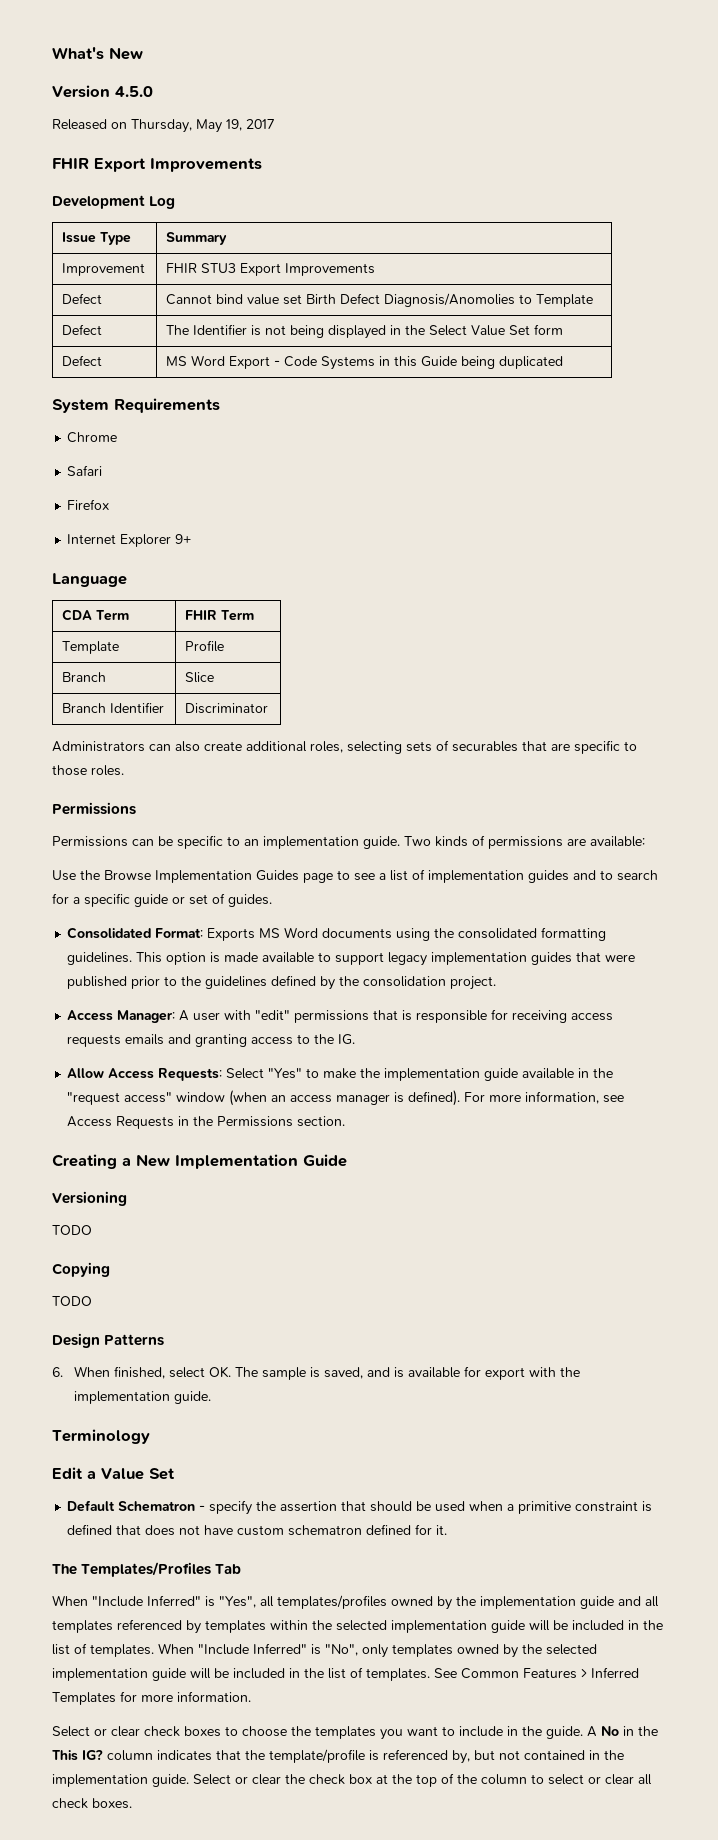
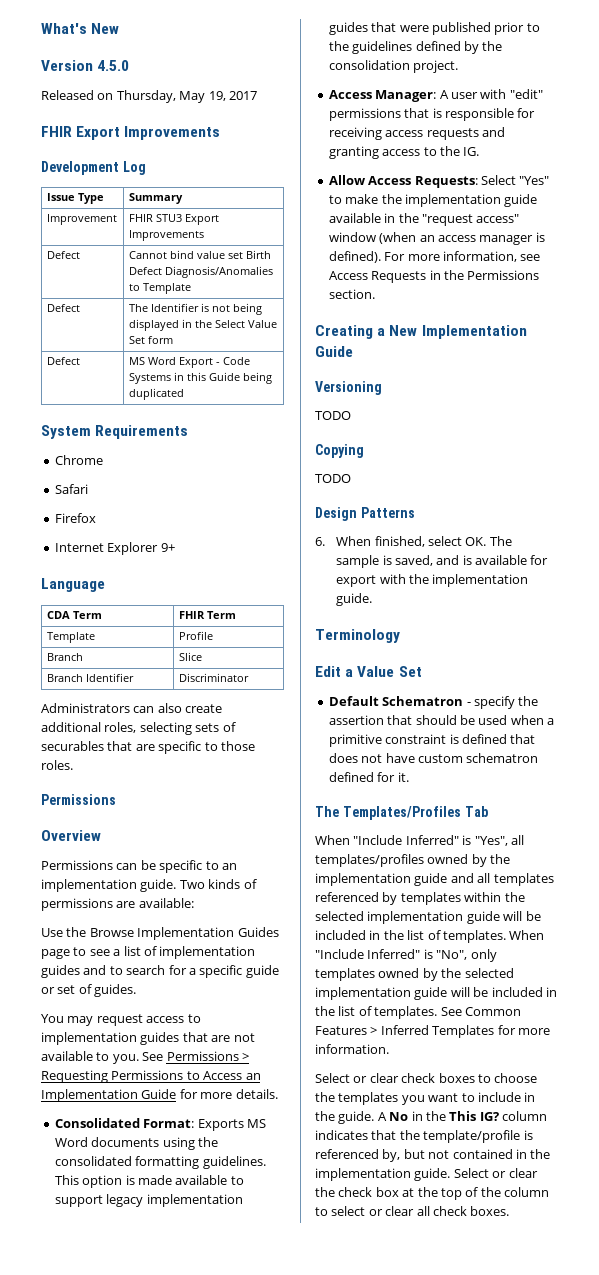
[384,293,516,307] Diagnosis/Anomolies -> [164,266,273,278] Diagnosis/Anomalies
(136, 808) none -> [41,830,101,841] // Overview
(272, 900) none -> [41,1014,201,1026] [41,1032,255,1045] [41,1051,249,1064] [41,1070,261,1083] [41,1089,278,1102] // You may request access to implementation guides that are not available to you. See Permissions > Requesting Permissions to Access an Implementation Guide for more details.
[125,1034,165,1045] emails -> (479, 134) none

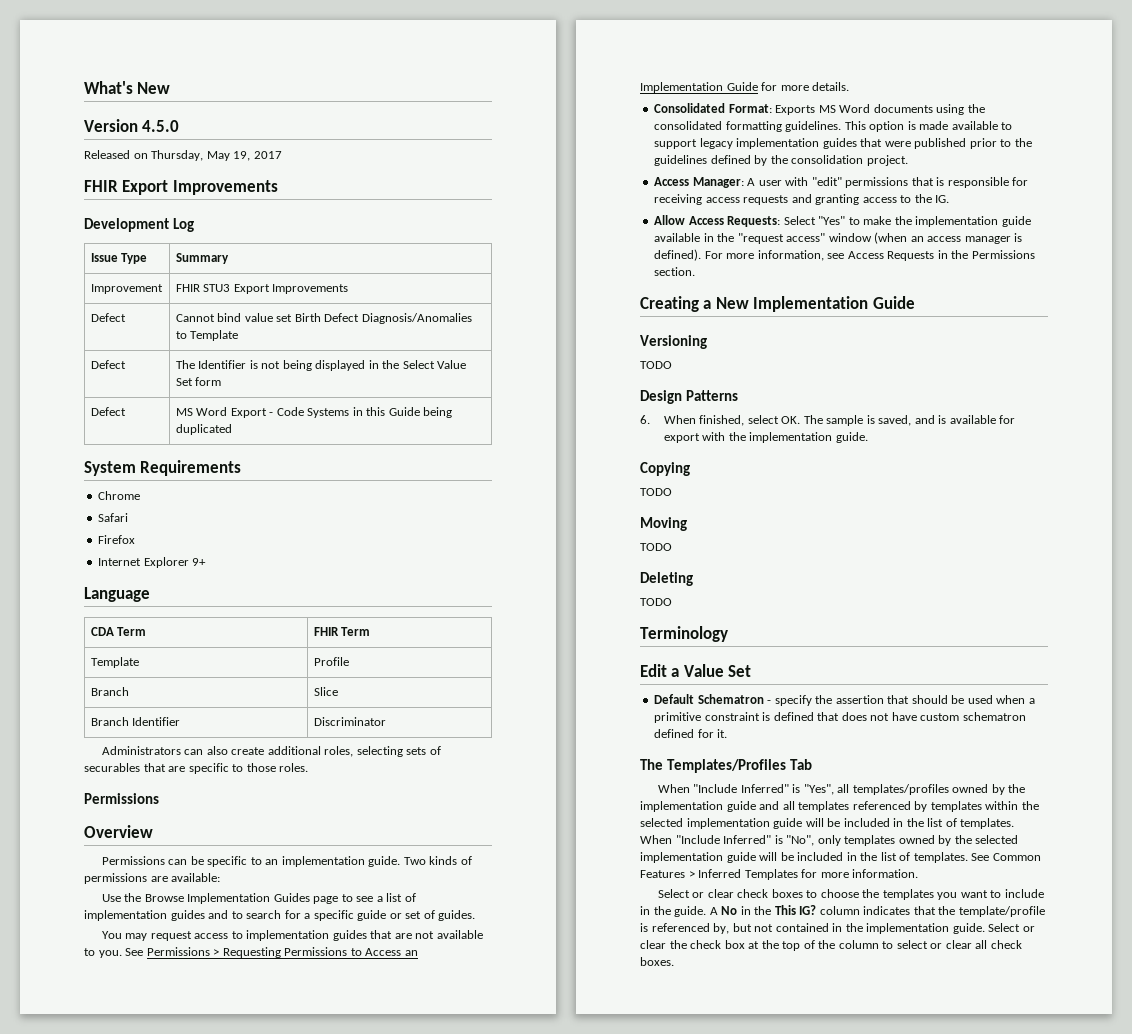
[315,444,364,458] [315,474,351,483] // Copying // TODO -> (672, 365) none
(373, 599) none -> [640,462,690,476] [640,488,672,496] [640,517,687,531] [640,543,672,551] [640,572,693,586] [640,598,672,606] // Copying // TODO // Moving // TODO // Deleting // TODO

